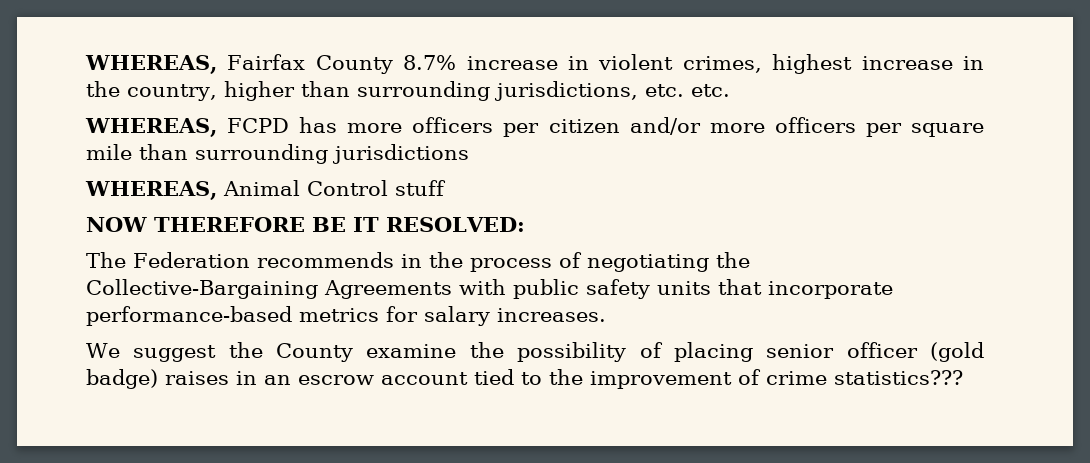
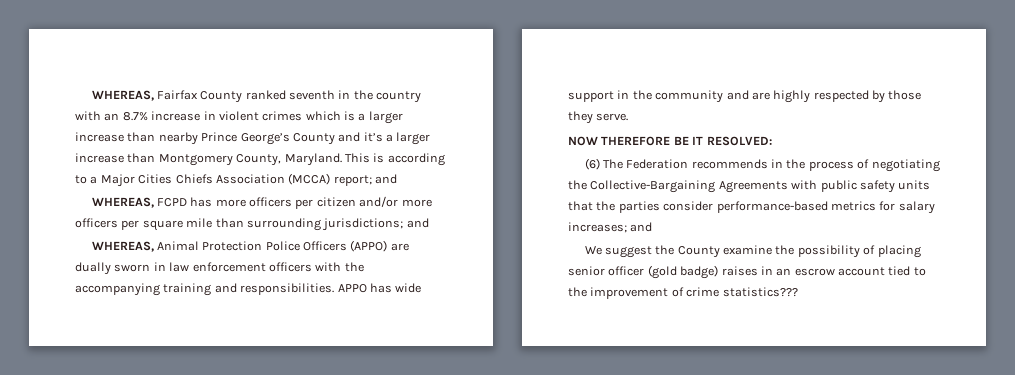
[403,54,985,74] [86,81,730,101] 8.7% increase in violent crimes, highest increase in the country, higher than surrounding jurisdictions, etc. etc. -> [245,90,422,103] [75,111,403,124] [75,132,431,145] [75,153,445,166] [75,173,397,187] ranked seventh in the country with an 8.7% increase in violent crimes which is a larger increase than nearby Prince George’s County and it’s a larger increase than Montgomery County, Maryland. This is according to a Major Cities Chiefs Association (MCCA) report; and
[332,144,469,164] jurisdictions -> [322,218,429,231] jurisdictions; and
[306,180,446,196] Control stuff -> [202,240,409,252] [75,262,364,275] [75,283,422,296] [568,90,922,103] [568,111,629,124] Protection Police Officers (APPO) are dually sworn in law enforcement officers with the accompanying training and responsibilities. APPO has wide support in the community and are highly respected by those they serve.
(525, 224) none -> [584,158,600,170] (6)
[768,281,893,299] incorporate -> [596,201,714,213] the parties consider
[497,308,606,322] increases. -> [568,222,653,233] increases; and

